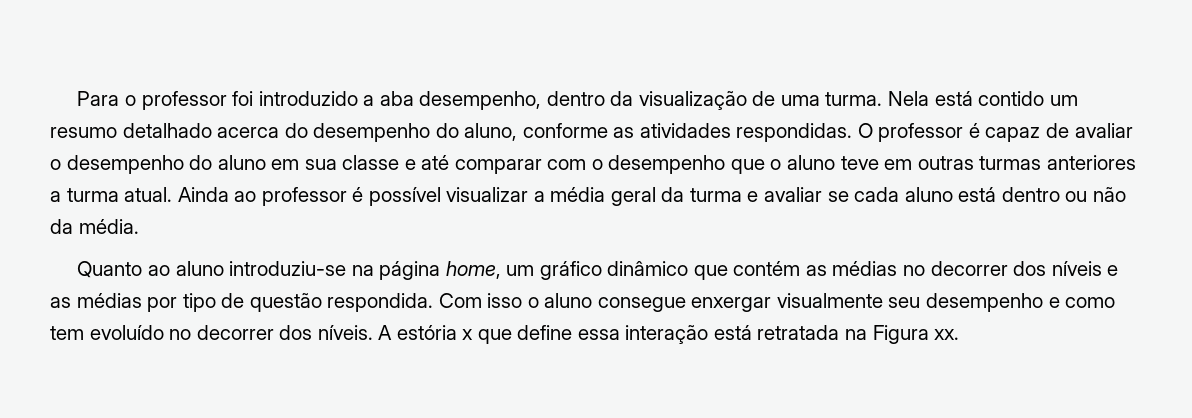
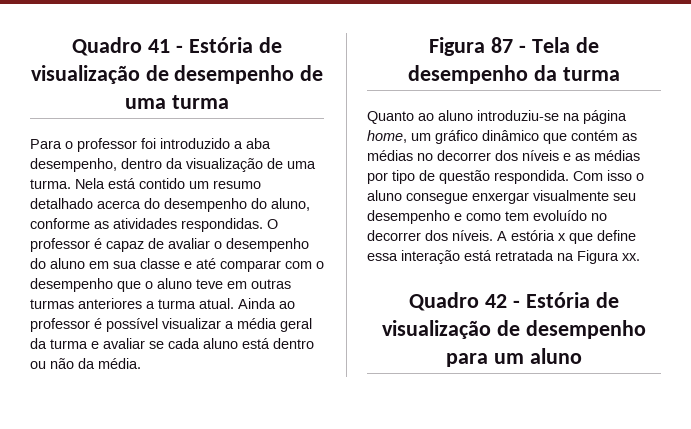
(77, 98) none -> [72,37,282,56] [30,65,324,84] [125,95,229,109] Quadro 41 - Estória de visualização de desempenho de uma turma //
(139, 226) none -> [429,37,599,56] [408,65,620,84] // Figura 87 - Tela de desempenho da turma
(960, 334) none -> [409,292,619,311] [382,320,646,339] [446,348,582,367] // Quadro 42 - Estória de visualização de desempenho para um aluno

